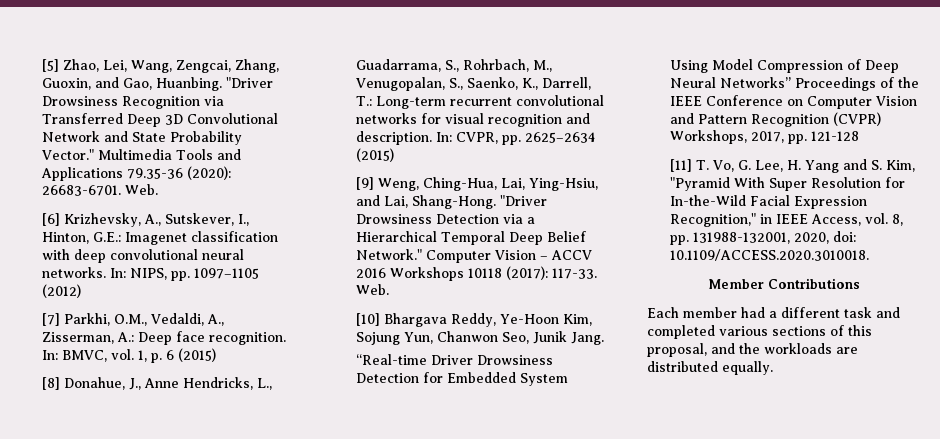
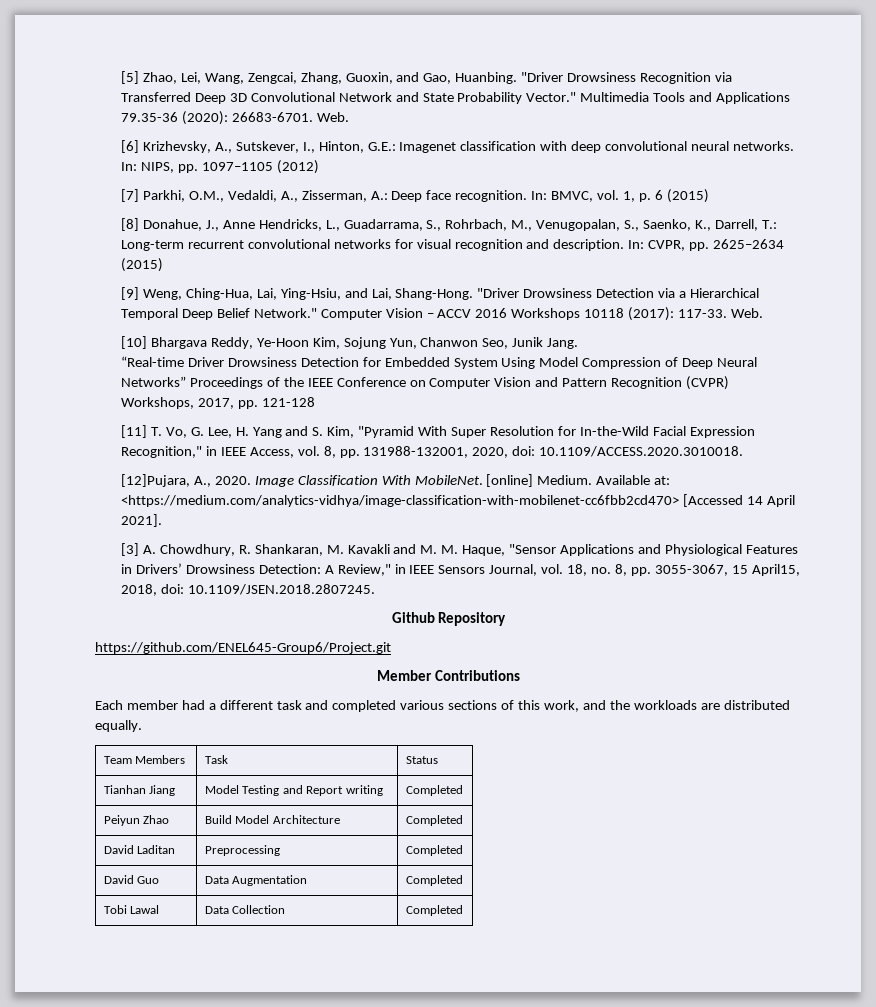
(870, 255) none -> [121,474,671,487] [121,494,795,507] [121,514,163,527] [121,543,798,556] [121,563,800,576] [121,584,375,596] [391,612,507,626] [95,642,391,654] // [12]Pujara, A., 2020. Image Classification With MobileNet. [online] Medium. Available at: <https://medium.com/analytics-vidhya/image-classification-with-mobilenet-cc6fbb2cd470> [Accessed 14 April 2021]. // [3] A. Chowdhury, R. Shankaran, M. Kavakli and M. M. Haque, "Sensor Applications and Physiological Features in Drivers’ Drowsiness Detection: A Review," in IEEE Sensors Journal, vol. 18, no. 8, pp. 3055-3067, 15 April15, 2018, doi: 10.1109/JSEN.2018.2807245. // Github Repository // https://github.com/ENEL645-Group6/Project.git
[647,343,707,357] proposal, -> [543,700,579,712] work,
(773, 368) none -> [103,755,186,764] [204,755,228,764] [405,756,438,764] [103,785,176,796] [204,785,383,796] [405,785,463,796] [103,815,170,826] [204,815,340,824] [405,815,463,826] [103,845,176,854] [204,845,280,856] [405,845,463,856] [103,875,160,884] [204,875,308,886] [405,875,463,886] [103,905,160,914] [204,905,286,914] [405,905,463,916] // Team Members | Task | Status // Tianhan Jiang | Model Testing and Report writing | Completed // Peiyun Zhao | Build Model Architecture | Completed // David Laditan | Preprocessing | Completed // David Guo | Data Augmentation | Completed // Tobi Lawal | Data Collection | Completed

